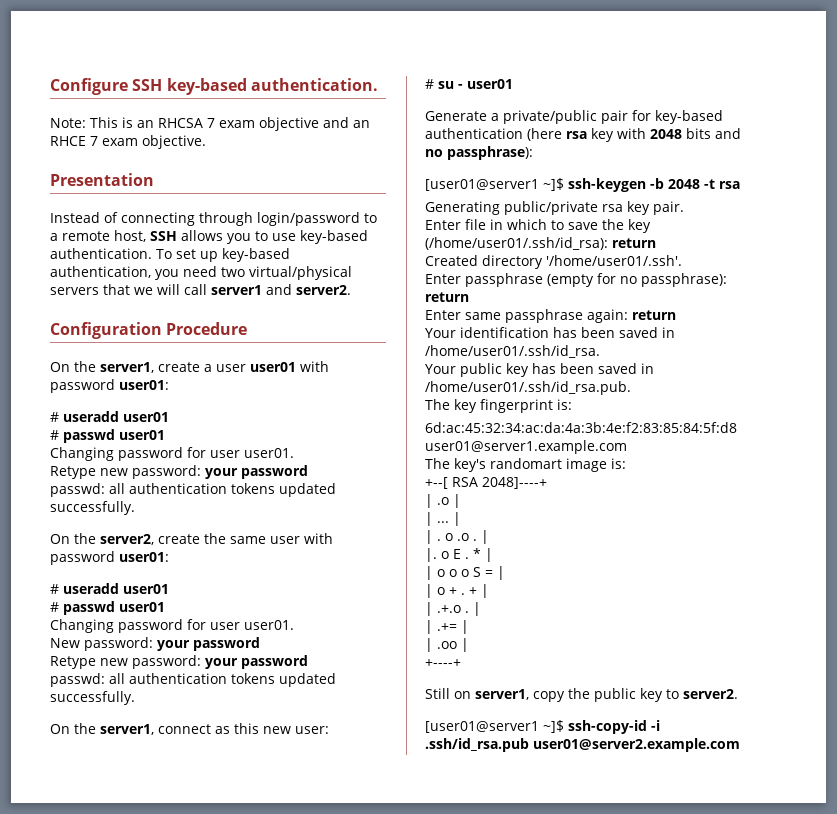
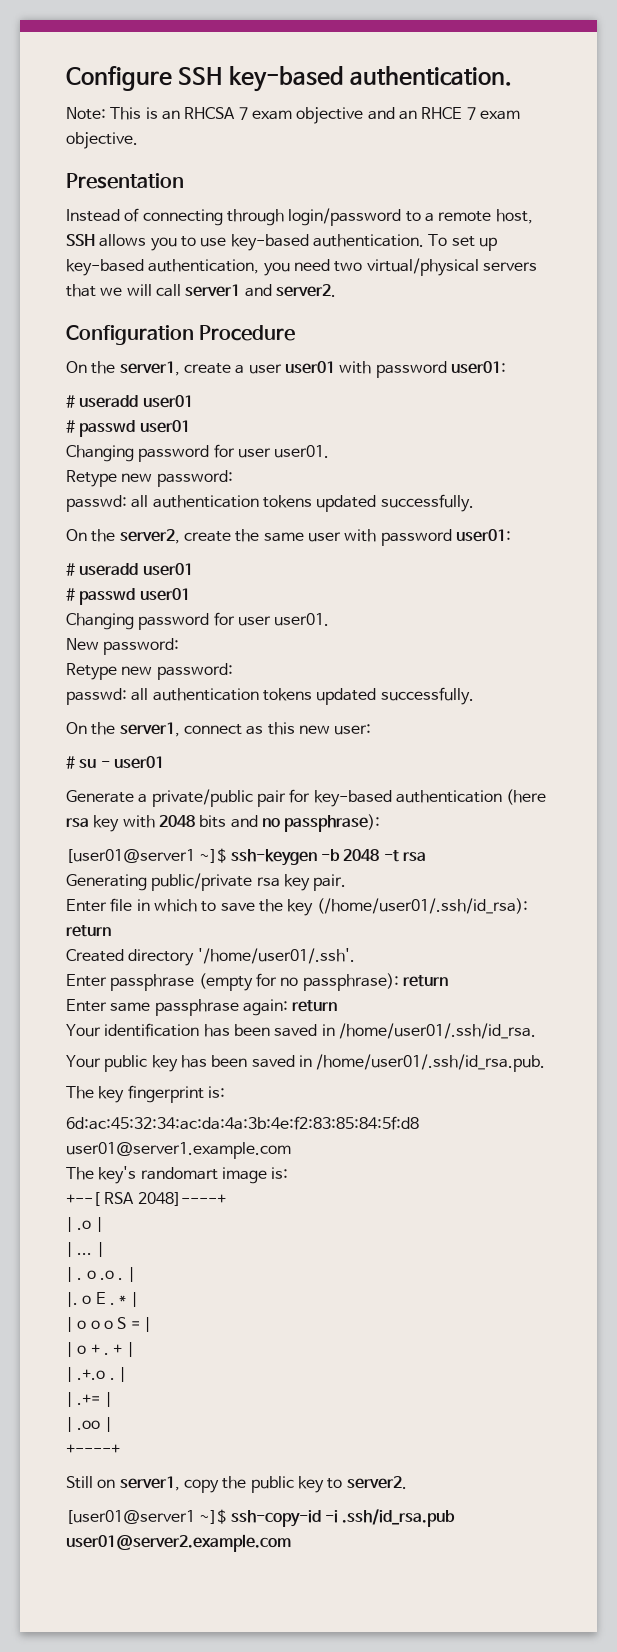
[205,465,308,479] your password -> (233, 478) none
[157,637,260,651] [50,655,308,669] your password // Retype new password: your password -> [66,663,233,680] // Retype new password:

